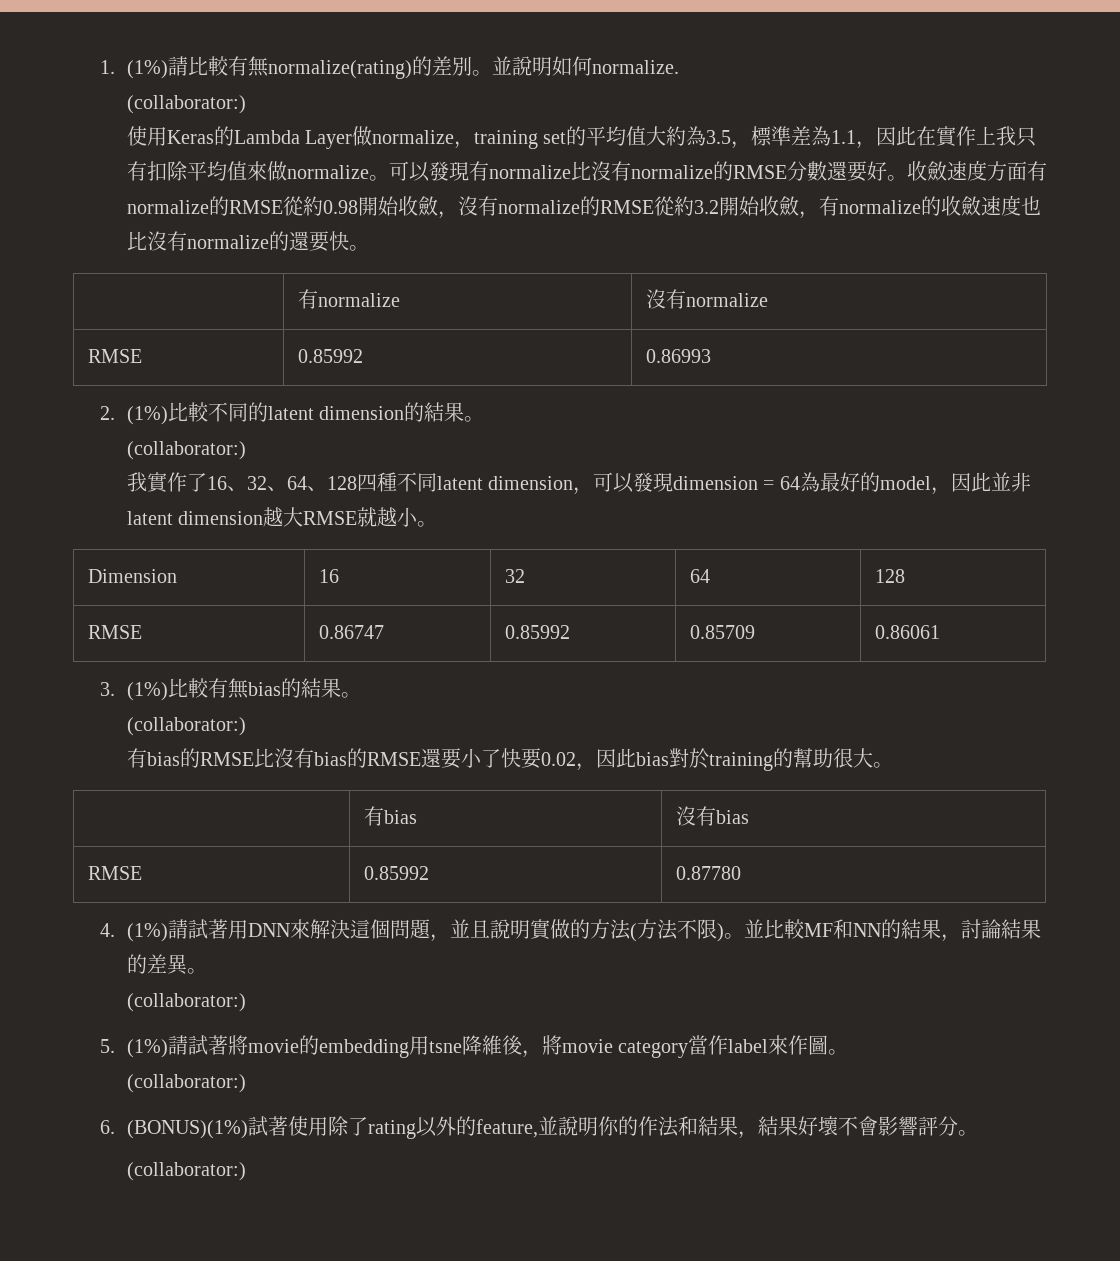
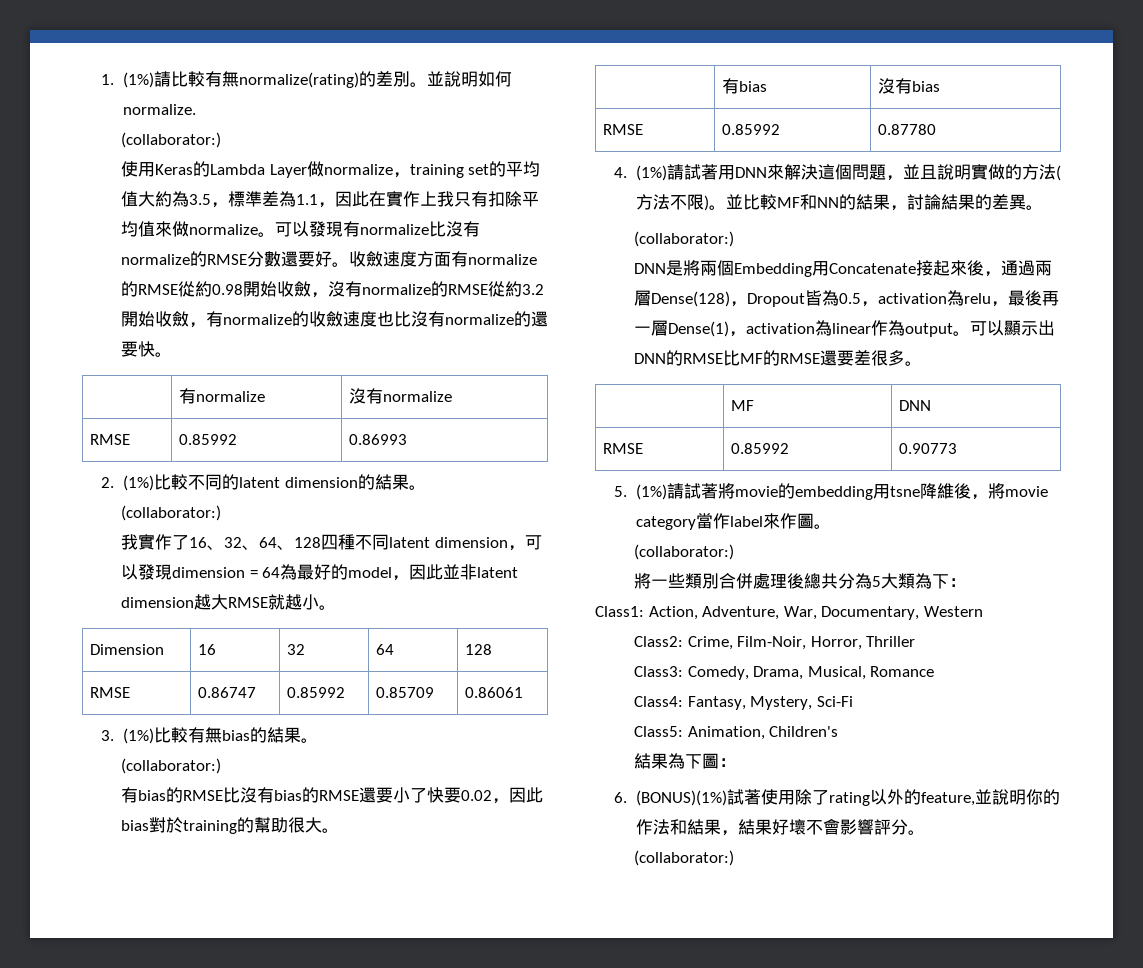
(246, 1002) none -> [633,260,1052,277] [633,290,1059,307] [633,320,1055,337] [633,350,922,366] [731,400,755,411] [899,400,932,411] [603,443,644,454] [731,443,790,454] [899,443,958,454] // DNN是將兩個Embedding用Concatenate接起來後，通過兩層Dense(128)，Dropout皆為0.5，activation為relu，最後再一層Dense(1)，activation為linear作為output。可以顯示出DNN的RMSE比MF的RMSE還要差很多。 // | MF | DNN // RMSE | 0.85992 | 0.90773
(246, 1083) none -> [633,573,966,589] [595,606,983,620] [633,636,916,650] [633,666,935,680] [633,696,853,710] [633,726,839,740] [633,753,736,769] // 將一些類別合併處理後總共分為5大類為下： // Class1: Action, Adventure, War, Documentary, Western // Class2: Crime, Film-Noir, Horror, Thriller // Class3: Comedy, Drama, Musical, Romance // Class4: Fantasy, Mystery, Sci-Fi // Class5: Animation, Children's // 結果為下圖：

